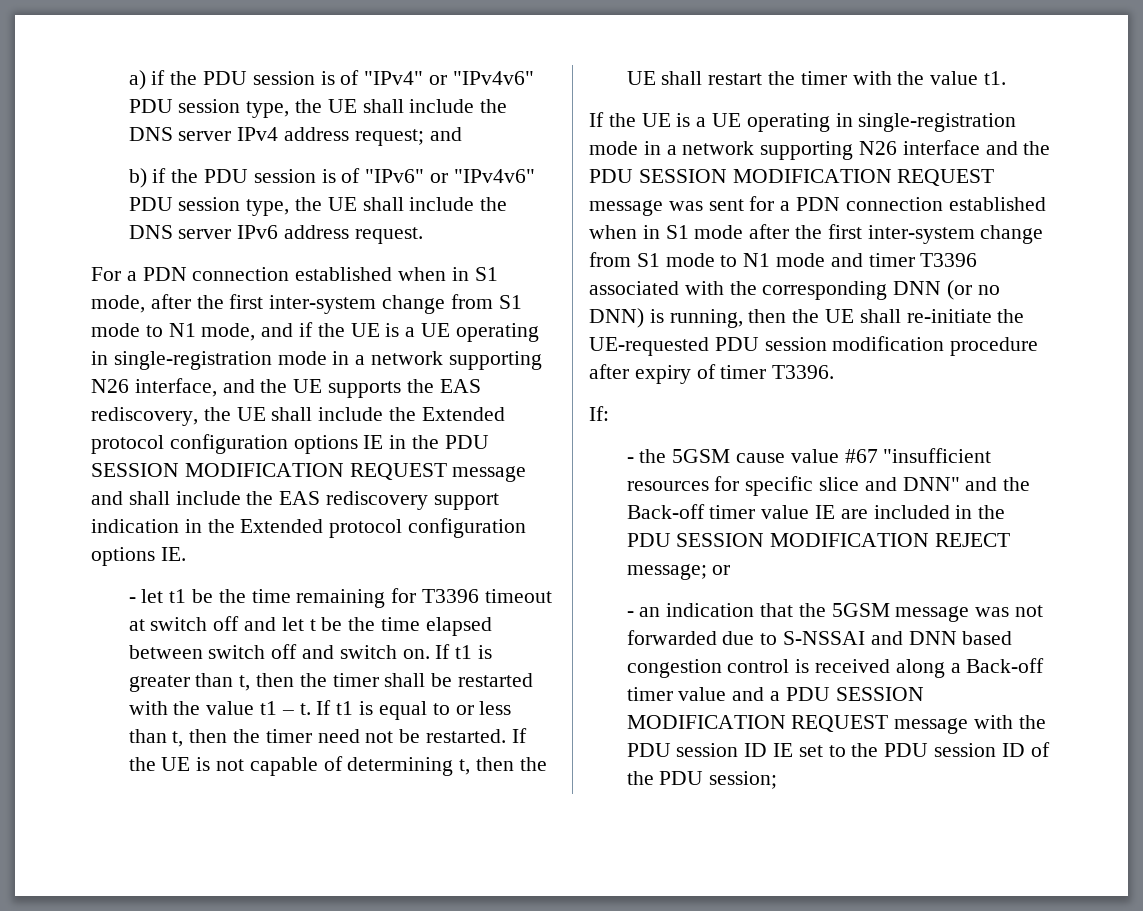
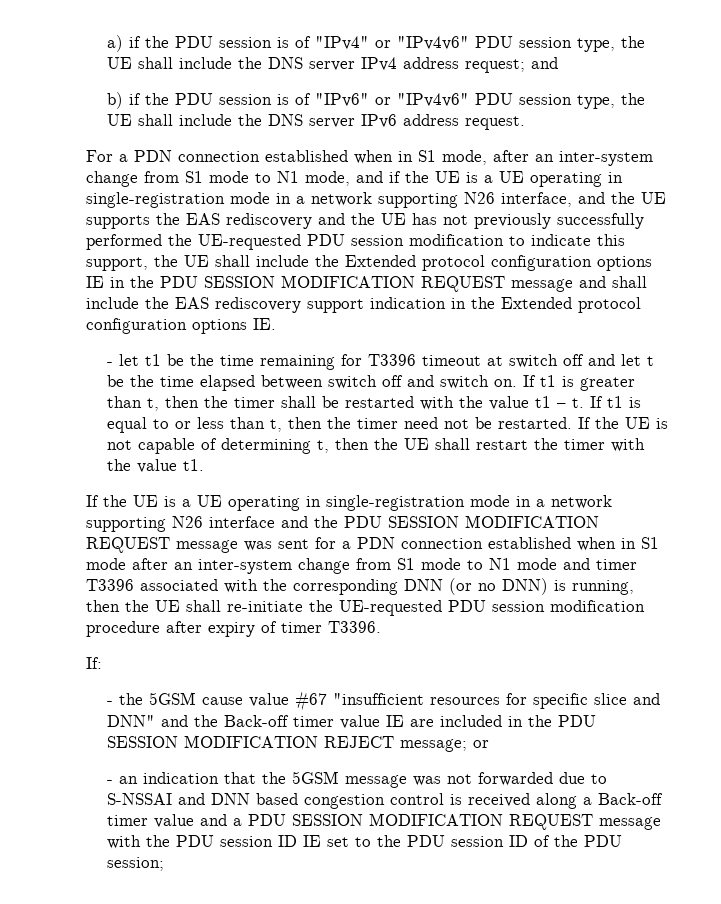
[196,294,264,309] the first -> [535,154,554,162] an
[91,407,198,426] rediscovery, -> [226,213,644,229] [86,234,625,250] [86,257,148,271] rediscovery and the UE has not previously successfully performed the UE-requested PDU session modification to indicate this support,
[795,224,862,239] the first -> [174,562,193,570] an

